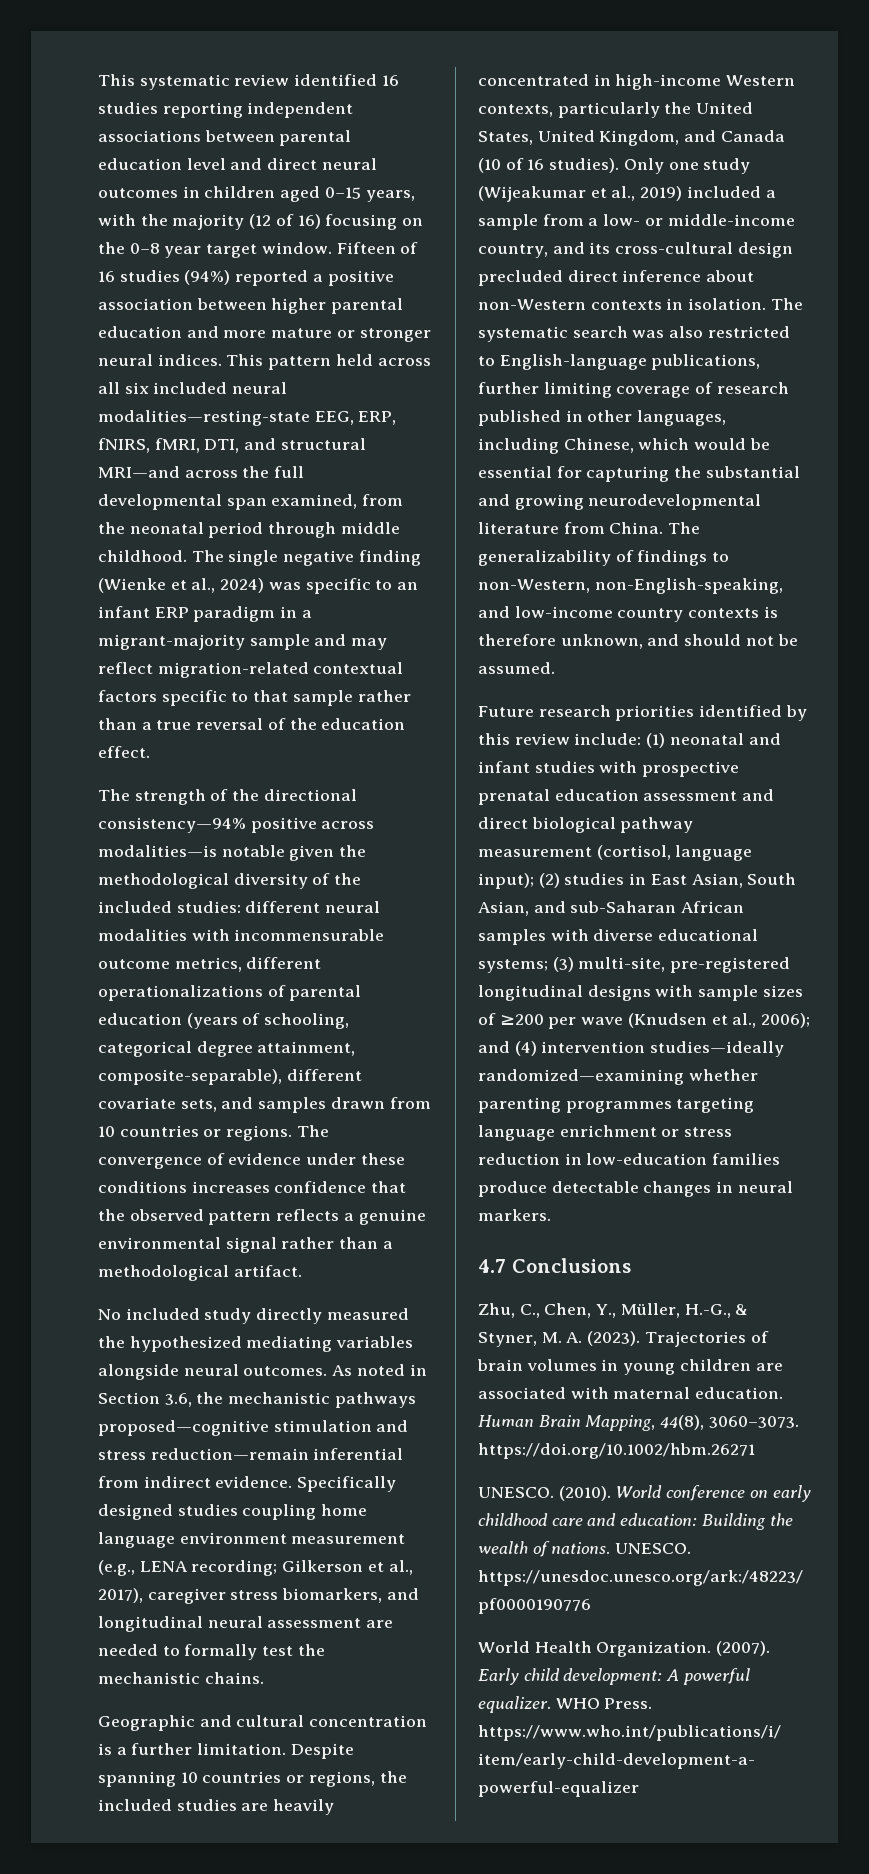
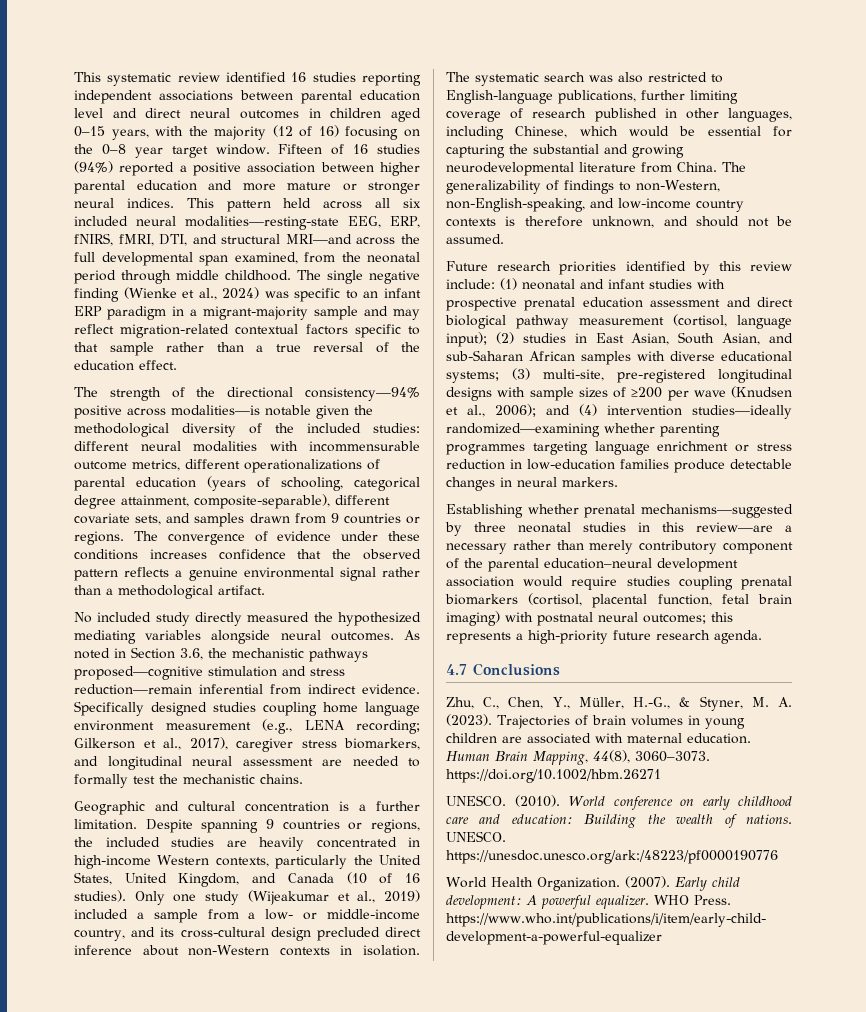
[98,1126,115,1137] 10 -> [330,513,339,523] 9
[180,1772,198,1783] 10 -> [266,819,274,829] 9
(551, 1215) none -> [446,504,793,518] [445,522,792,536] [446,540,793,554] [446,558,738,572] [446,576,792,590] [445,593,792,608] [446,611,733,626] [446,630,762,644] // Establishing whether prenatal mechanisms—suggested by three neonatal studies in this review—are a necessary rather than merely contributory component of the parental education–neural development association would require studies coupling prenatal biomarkers (cortisol, placental function, fetal brain imaging) with postnatal neural outcomes; this represents a high-priority future research agenda.

